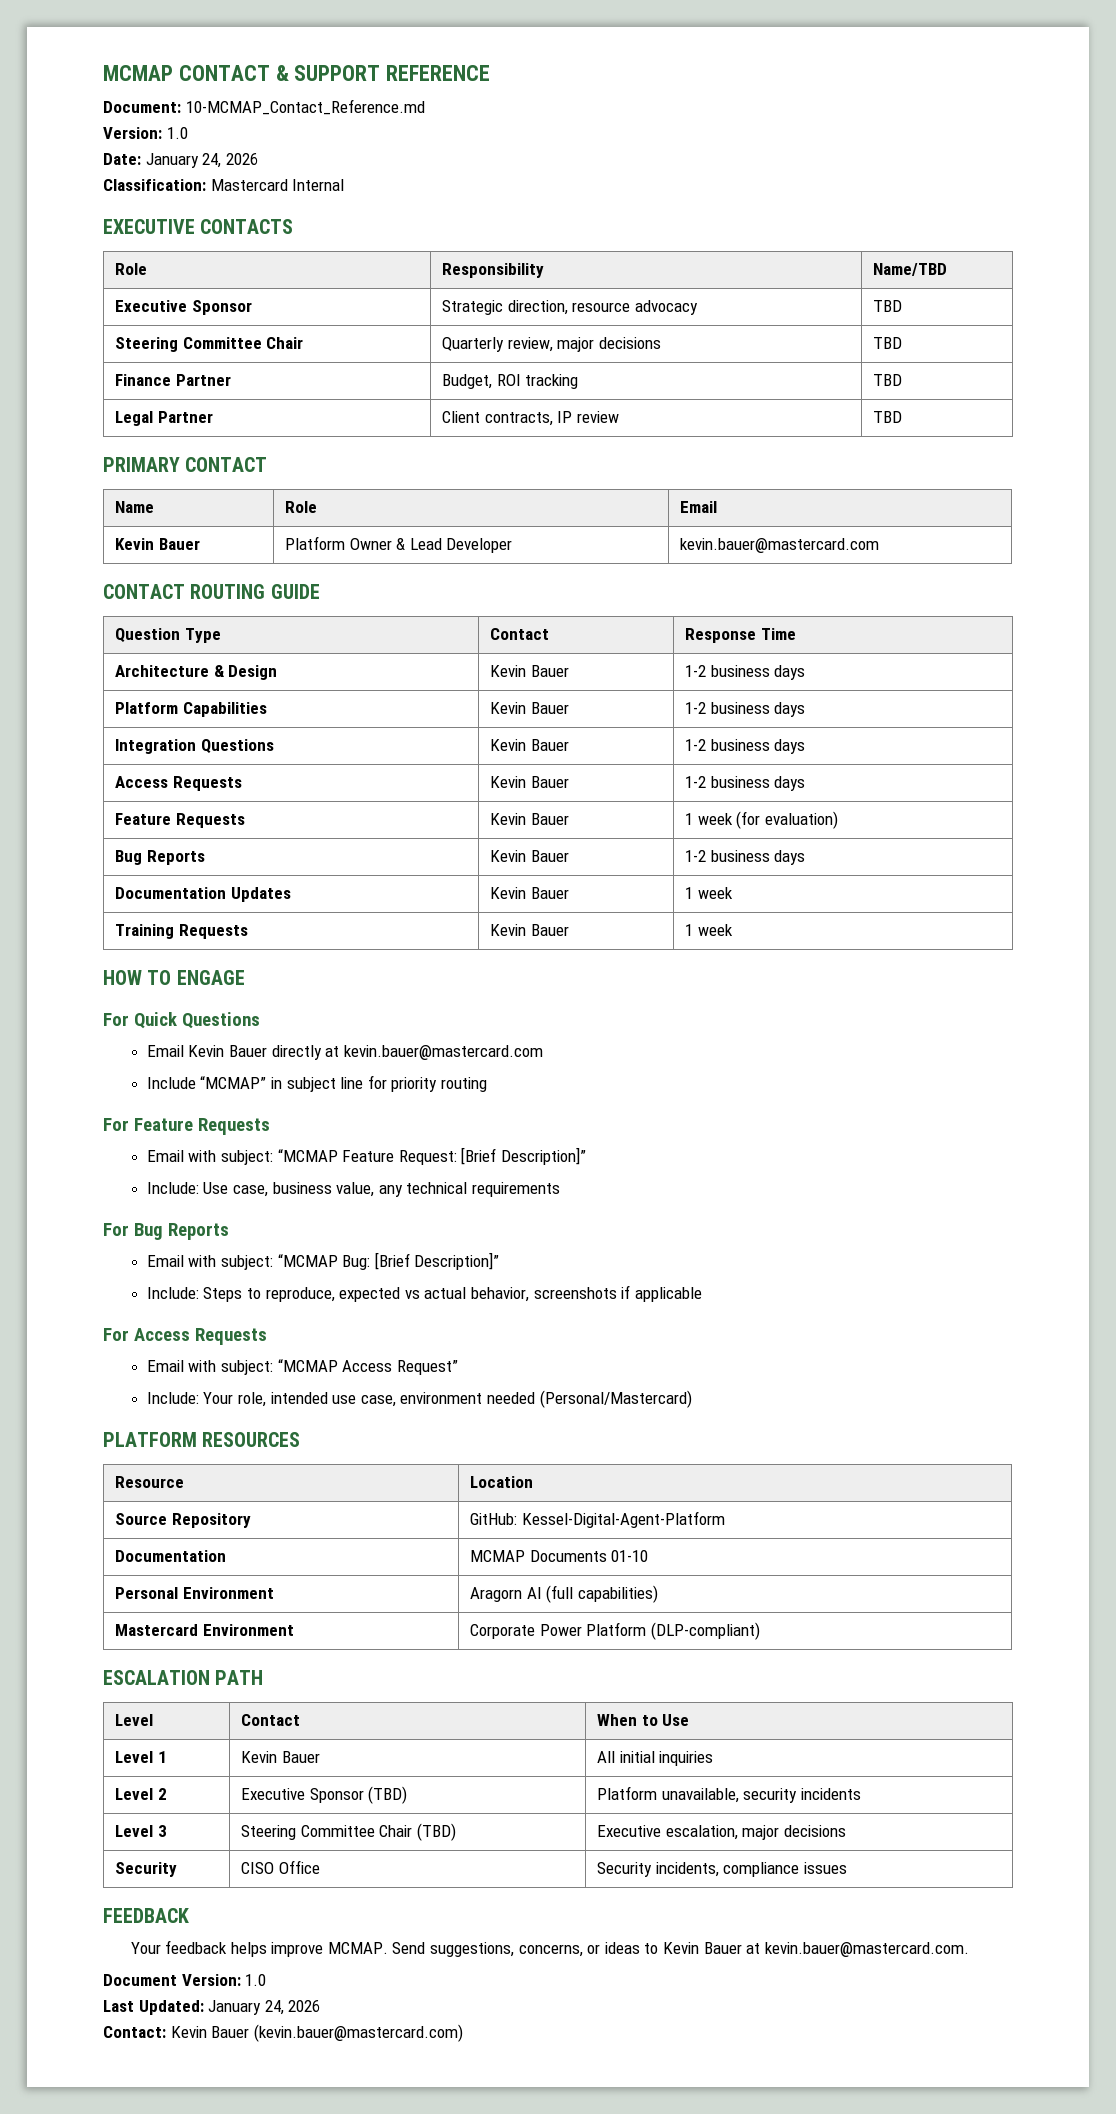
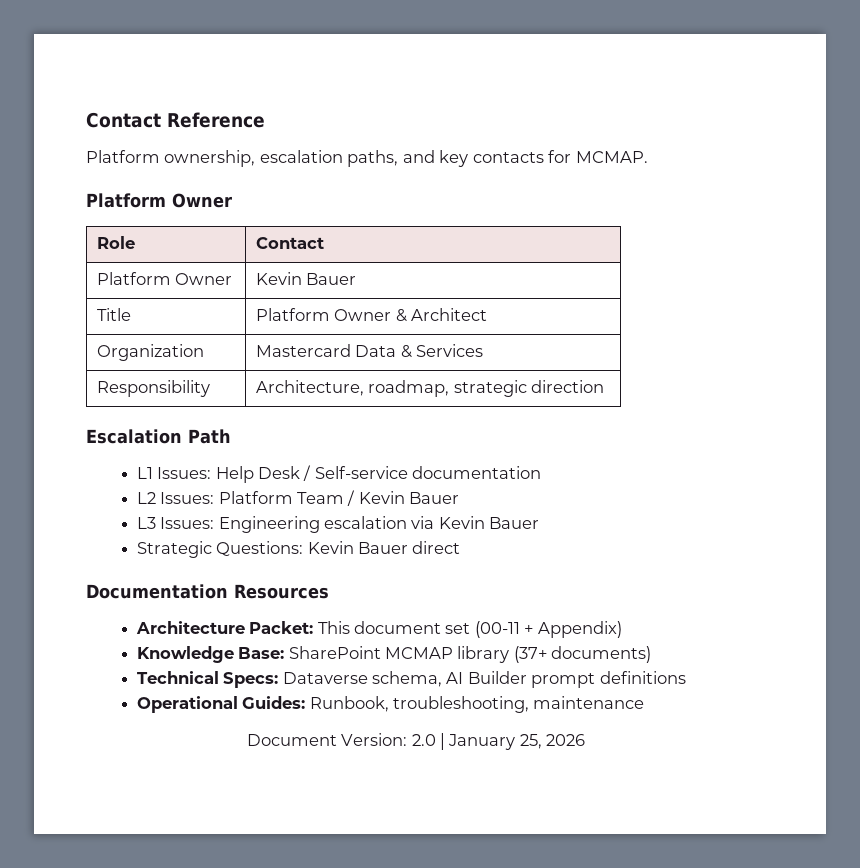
[103,65,491,81] [103,99,425,115] [103,127,188,139] [103,153,258,168] [103,179,345,191] [103,219,294,234] [115,263,148,275] [442,263,545,278] [873,263,948,276] [115,300,252,315] [442,300,698,315] [873,300,903,312] [115,337,304,352] [442,337,661,352] [873,337,903,349] [115,374,231,386] [442,374,579,389] [873,374,903,386] [115,411,213,426] [442,411,619,426] [873,411,903,423] [103,457,268,472] [115,501,155,513] [285,501,318,513] [680,501,718,513] [115,538,200,550] MCMAP CONTACT & SUPPORT REFERENCE // Document: 10-MCMAP_Contact_Reference.md // Version: 1.0 // Date: January 24, 2026 // Classification: Mastercard Internal // EXECUTIVE CONTACTS // Role | Responsibility | Name/TBD // Executive Sponsor | Strategic direction, resource advocacy | TBD // Steering Committee Chair | Quarterly review, major decisions | TBD // Finance Partner | Budget, ROI tracking | TBD // Legal Partner | Client contracts, IP review | TBD // PRIMARY CONTACT // Name | Role | Email // Kevin Bauer -> [86,112,265,128] [86,150,648,167] [86,193,232,208] [96,236,135,249] [255,237,324,249] [96,272,233,285] [255,272,357,285] [96,308,131,321] Contact Reference // Platform ownership, escalation paths, and key contacts for MCMAP. // Platform Owner // Role | Contact // Platform Owner | Kevin Bauer // Title
[409,538,513,553] [680,538,880,553] [103,584,320,599] [115,628,221,643] [490,628,550,640] [685,628,796,643] [115,665,278,680] [490,665,569,677] [685,665,806,680] [115,702,267,717] [490,702,569,714] [685,702,806,717] [115,739,274,754] [490,739,569,751] [685,739,806,754] [115,776,242,791] [490,776,569,788] [685,776,806,791] [115,813,245,828] [490,813,569,825] [685,811,838,829] [115,850,205,865] [490,850,569,862] [685,850,806,865] [115,887,291,902] [490,887,569,899] [685,887,733,899] [115,924,248,939] [490,924,569,936] [685,924,733,936] [103,970,245,985] [103,1012,260,1029] [146,1045,543,1060] [146,1075,487,1092] [103,1118,270,1135] [146,1147,586,1165] [146,1182,560,1197] [103,1223,229,1240] [146,1252,500,1270] [146,1285,702,1302] [103,1328,267,1345] [146,1359,458,1375] [146,1390,692,1408] [103,1432,301,1447] [115,1476,185,1488] [470,1476,534,1488] [115,1513,251,1528] [470,1511,725,1528] [115,1550,227,1562] [470,1550,649,1562] [115,1587,274,1599] [470,1585,658,1603] [115,1624,294,1636] [470,1622,760,1640] [103,1670,264,1685] [115,1714,154,1726] [241,1714,301,1726] [597,1714,690,1726] [115,1751,167,1763] [241,1751,320,1763] [597,1751,714,1766] [115,1788,167,1800] [241,1786,408,1804] [597,1786,861,1803] [115,1825,167,1837] [241,1823,456,1841] [597,1825,846,1840] [115,1862,178,1877] [241,1860,320,1874] [597,1862,847,1877] [103,1908,189,1923] [130,1940,969,1957] [103,1974,267,1986] [103,2000,321,2015] [103,2024,463,2042] Lead Developer | kevin.bauer@mastercard.com // CONTACT ROUTING GUIDE // Question Type | Contact | Response Time // Architecture & Design | Kevin Bauer | 1-2 business days // Platform Capabilities | Kevin Bauer | 1-2 business days // Integration Questions | Kevin Bauer | 1-2 business days // Access Requests | Kevin Bauer | 1-2 business days // Feature Requests | Kevin Bauer | 1 week (for evaluation) // Bug Reports | Kevin Bauer | 1-2 business days // Documentation Updates | Kevin Bauer | 1 week // Training Requests | Kevin Bauer | 1 week // HOW TO ENGAGE // For Quick Questions // Email Kevin Bauer directly at kevin.bauer@mastercard.com // Include “MCMAP” in subject line for priority routing // For Feature Requests // Email with subject: “MCMAP Feature Request: [Brief Description]” // Include: Use case, business value, any technical requirements // For Bug Reports // Email with subject: “MCMAP Bug: [Brief Description]” // Include: Steps to reproduce, expected vs actual behavior, screenshots if applicable // For Access Requests // Email with subject: “MCMAP Access Request” // Include: Your role, intended use case, environment needed (Personal/Mastercard) // PLATFORM RESOURCES // Resource | Location // Source Repository | GitHub: Kessel-Digital-Agent-Platform // Documentation | MCMAP Documents 01-10 // Personal Environment | Aragorn AI (full capabilities) // Mastercard Environment | Corporate Power Platform (DLP-compliant) // ESCALATION PATH // Level | Contact | When to Use // Level 1 | Kevin Bauer | All initial inquiries // Level 2 | Executive Sponsor (TBD) | Platform unavailable, security incidents // Level 3 | Steering Committee Chair (TBD) | Executive escalation, major decisions // Security | CISO Office | Security incidents, compliance issues // FEEDBACK // Your feedback helps improve MCMAP. Send suggestions, concerns, or ideas to Kevin Bauer at kevin.bauer@mastercard.com. // Document Version: 1.0 // Last Updated: January 24, 2026 // Contact: Kevin Bauer (kevin.bauer@mastercard.com) -> [411,308,488,321] [96,344,204,361] [255,344,484,358] [96,380,210,397] [255,380,605,397] [86,429,231,444] [136,465,542,483] [136,490,460,506] [136,516,540,533] [136,541,461,558] [86,584,329,599] [135,621,622,638] [136,646,652,663] [136,671,686,688] [136,696,645,713] [246,733,586,750] Architect // Organization | Mastercard Data & Services // Responsibility | Architecture, roadmap, strategic direction // Escalation Path // L1 Issues: Help Desk / Self-service documentation // L2 Issues: Platform Team / Kevin Bauer // L3 Issues: Engineering escalation via Kevin Bauer // Strategic Questions: Kevin Bauer direct // Documentation Resources // Architecture Packet: This document set (00-11 + Appendix) // Knowledge Base: SharePoint MCMAP library (37+ documents) // Technical Specs: Dataverse schema, AI Builder prompt definitions // Operational Guides: Runbook, troubleshooting, maintenance // Document Version: 2.0 | January 25, 2026

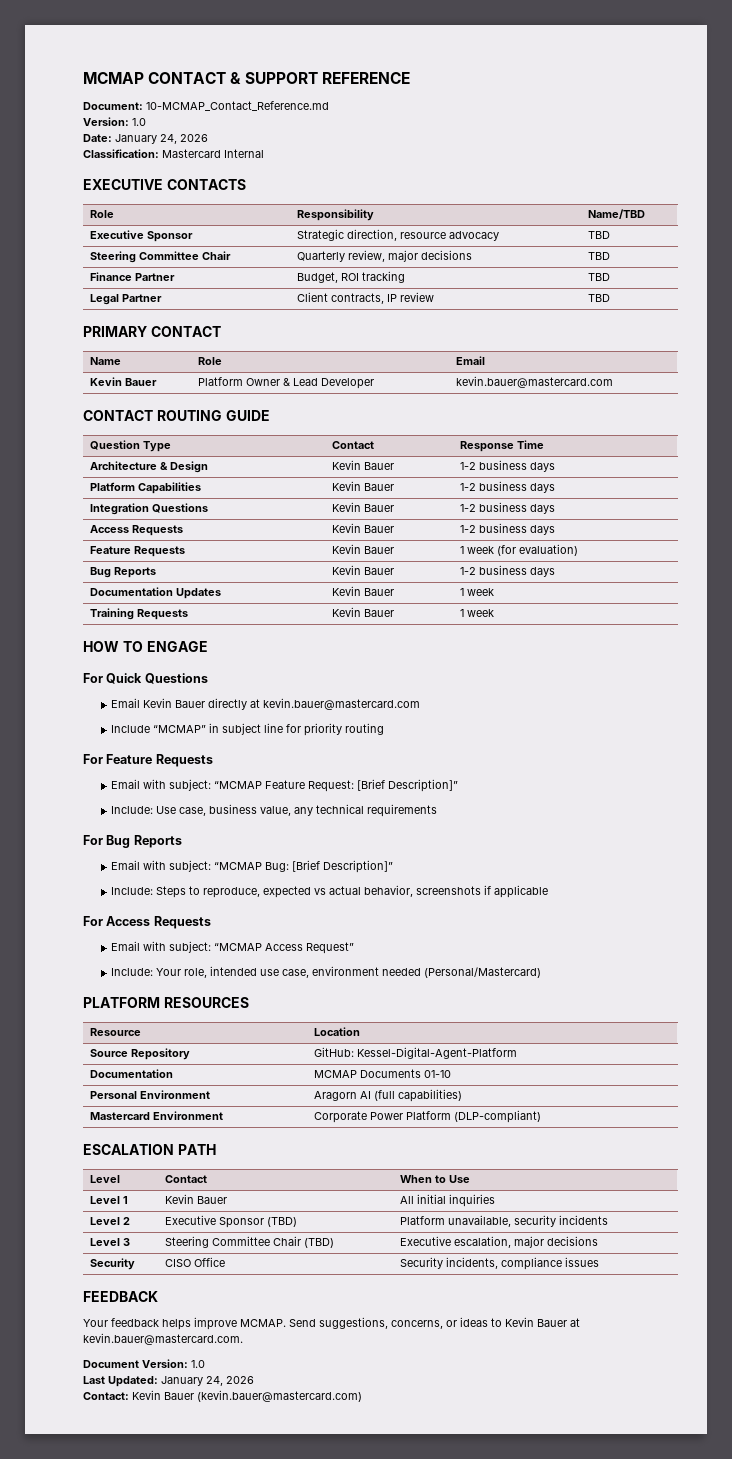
[86,112,265,128] [86,150,648,167] [86,193,232,208] [96,236,135,249] [255,237,324,249] [96,272,233,285] [255,272,357,285] [96,308,131,321] Contact Reference // Platform ownership, escalation paths, and key contacts for MCMAP. // Platform Owner // Role | Contact // Platform Owner | Kevin Bauer // Title -> [83,72,410,84] [83,101,329,111] [83,117,146,126] [83,134,208,144] [83,149,264,158] [83,179,246,190] [89,210,114,218] [296,209,374,221] [587,209,645,219] [89,230,193,242] [296,229,499,241] [587,231,610,239] [89,251,231,263] [296,250,472,262] [587,252,610,260] [89,272,175,281] [296,271,405,283] [587,273,610,281] [89,294,162,305] [296,292,434,304] [587,294,610,302] [83,326,221,337] [89,357,121,365] [197,357,222,365] [455,356,485,365] [89,377,157,386] MCMAP CONTACT & SUPPORT REFERENCE // Document: 10-MCMAP_Contact_Reference.md // Version: 1.0 // Date: January 24, 2026 // Classification: Mastercard Internal // EXECUTIVE CONTACTS // Role | Responsibility | Name/TBD // Executive Sponsor | Strategic direction, resource advocacy | TBD // Steering Committee Chair | Quarterly review, major decisions | TBD // Finance Partner | Budget, ROI tracking | TBD // Legal Partner | Client contracts, IP review | TBD // PRIMARY CONTACT // Name | Role | Email // Kevin Bauer
[411,308,488,321] [96,344,204,361] [255,344,484,358] [96,380,210,397] [255,380,605,397] [86,429,231,444] [136,465,542,483] [136,490,460,506] [136,516,540,533] [136,541,461,558] [86,584,329,599] [135,621,622,638] [136,646,652,663] [136,671,686,688] [136,696,645,713] [246,733,586,750] Architect // Organization | Mastercard Data & Services // Responsibility | Architecture, roadmap, strategic direction // Escalation Path // L1 Issues: Help Desk / Self-service documentation // L2 Issues: Platform Team / Kevin Bauer // L3 Issues: Engineering escalation via Kevin Bauer // Strategic Questions: Kevin Bauer direct // Documentation Resources // Architecture Packet: This document set (00-11 + Appendix) // Knowledge Base: SharePoint MCMAP library (37+ documents) // Technical Specs: Dataverse schema, AI Builder prompt definitions // Operational Guides: Runbook, troubleshooting, maintenance // Document Version: 2.0 | January 25, 2026 -> [292,378,374,389] [455,376,613,388] [83,410,270,421] [89,440,171,452] [331,441,374,449] [459,440,544,452] [89,461,208,473] [331,460,394,470] [459,460,555,472] [89,482,201,494] [331,481,394,491] [459,481,555,493] [89,503,208,515] [331,502,394,512] [459,502,555,514] [89,525,183,536] [331,523,394,533] [459,523,555,535] [89,546,185,557] [331,544,394,554] [459,544,578,556] [89,567,156,578] [331,565,394,575] [459,565,555,577] [89,587,221,599] [331,586,394,596] [459,588,494,596] [89,608,188,620] [331,607,394,617] [459,609,494,617] [83,641,208,652] [83,673,208,684] [110,698,420,710] [110,723,384,736] [83,754,213,767] [110,779,458,792] [110,804,437,817] [83,835,182,848] [110,860,393,873] [110,885,548,898] [83,916,211,929] [110,941,354,954] [110,966,541,978] [83,997,249,1008] [89,1028,141,1036] [313,1027,360,1036] [89,1048,190,1060] [313,1047,517,1059] [89,1069,173,1078] [313,1069,451,1078] [89,1090,210,1099] [313,1089,462,1102] [89,1111,223,1120] [313,1110,541,1123] [83,1144,216,1155] [89,1175,120,1183] [164,1175,207,1183] [399,1175,470,1183] [89,1196,128,1204] [164,1194,227,1204] [399,1194,495,1207] [89,1217,130,1225] [164,1215,297,1228] [399,1215,608,1227] [89,1238,130,1246] [164,1236,334,1248] [399,1236,598,1248] [89,1258,135,1270] [164,1257,225,1267] [399,1257,599,1270] [83,1291,158,1302] [83,1317,580,1330] [83,1333,243,1345] [83,1359,205,1368] [83,1376,254,1387] [83,1390,362,1402] Lead Developer | kevin.bauer@mastercard.com // CONTACT ROUTING GUIDE // Question Type | Contact | Response Time // Architecture & Design | Kevin Bauer | 1-2 business days // Platform Capabilities | Kevin Bauer | 1-2 business days // Integration Questions | Kevin Bauer | 1-2 business days // Access Requests | Kevin Bauer | 1-2 business days // Feature Requests | Kevin Bauer | 1 week (for evaluation) // Bug Reports | Kevin Bauer | 1-2 business days // Documentation Updates | Kevin Bauer | 1 week // Training Requests | Kevin Bauer | 1 week // HOW TO ENGAGE // For Quick Questions // Email Kevin Bauer directly at kevin.bauer@mastercard.com // Include “MCMAP” in subject line for priority routing // For Feature Requests // Email with subject: “MCMAP Feature Request: [Brief Description]” // Include: Use case, business value, any technical requirements // For Bug Reports // Email with subject: “MCMAP Bug: [Brief Description]” // Include: Steps to reproduce, expected vs actual behavior, screenshots if applicable // For Access Requests // Email with subject: “MCMAP Access Request” // Include: Your role, intended use case, environment needed (Personal/Mastercard) // PLATFORM RESOURCES // Resource | Location // Source Repository | GitHub: Kessel-Digital-Agent-Platform // Documentation | MCMAP Documents 01-10 // Personal Environment | Aragorn AI (full capabilities) // Mastercard Environment | Corporate Power Platform (DLP-compliant) // ESCALATION PATH // Level | Contact | When to Use // Level 1 | Kevin Bauer | All initial inquiries // Level 2 | Executive Sponsor (TBD) | Platform unavailable, security incidents // Level 3 | Steering Committee Chair (TBD) | Executive escalation, major decisions // Security | CISO Office | Security incidents, compliance issues // FEEDBACK // Your feedback helps improve MCMAP. Send suggestions, concerns, or ideas to Kevin Bauer at kevin.bauer@mastercard.com. // Document Version: 1.0 // Last Updated: January 24, 2026 // Contact: Kevin Bauer (kevin.bauer@mastercard.com)

